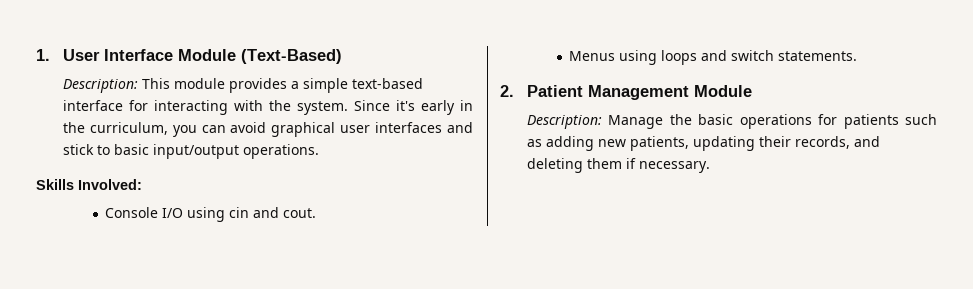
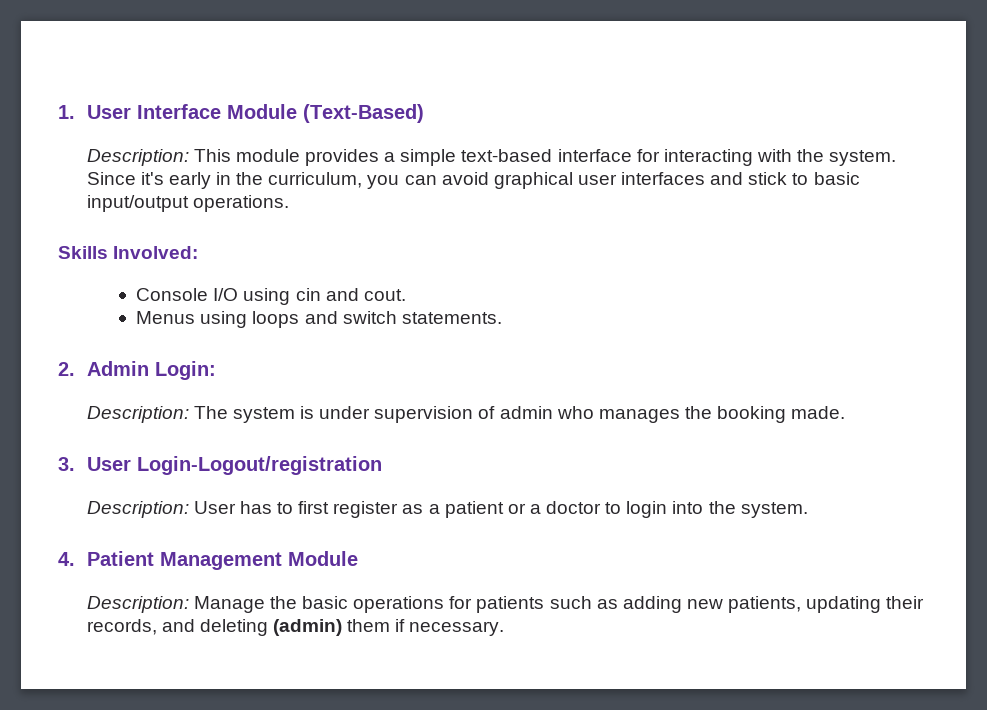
(514, 91) none -> [86,361,216,380] [86,406,846,423] [58,456,382,475] [86,501,808,518] [58,552,75,566] Admin Login: // Description: The system is under supervision of admin who manages the booking made. // 3. User Login-Logout/registration // Description: User has to first register as a patient or a doctor to login into the system. // 4.
(583, 165) none -> [272,619,342,636] (admin)

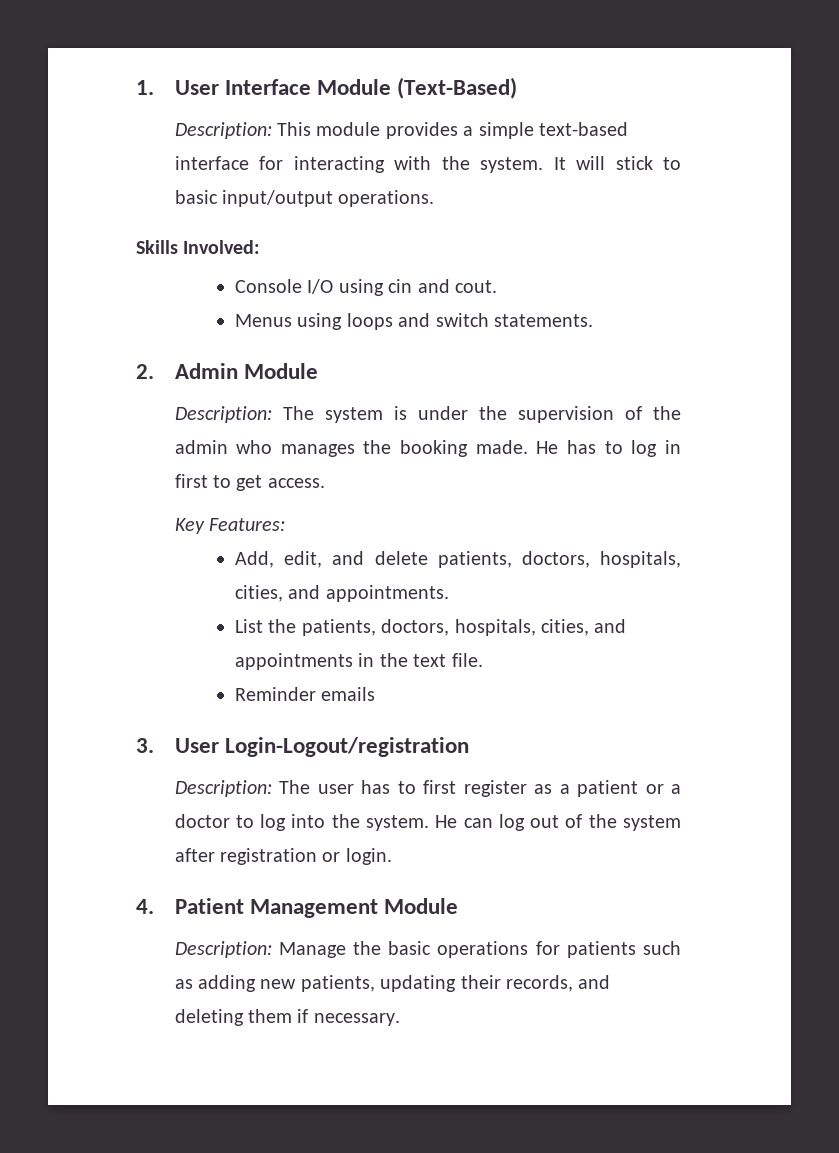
[86,172,744,189] Since it's early in the curriculum, you can avoid graphical user interfaces and -> [553,156,606,170] It will
[154,361,216,380] Login: -> [243,363,318,379] Module
(371, 412) none -> [478,406,507,420] the
(496, 412) none -> [653,406,682,420] the
(846, 412) none -> [536,440,681,457] [174,474,325,491] [174,518,285,534] [235,551,681,568] [235,585,449,602] [235,619,627,636] [235,653,483,670] [235,687,376,701] He has to log in first to get access. // Key Features: // Add, edit, and delete patients, doctors, hospitals, cities, and appointments. // List the patients, doctors, hospitals, cities, and appointments in the text file. // Reminder emails
[193,501,236,514] User -> [279,780,354,794] The user
[626,501,668,518] login -> [260,814,287,831] log
(808, 510) none -> [435,814,681,831] [174,848,392,865] He can log out of the system after registration or login.
[272,619,342,636] (admin) -> (244, 1017) none

